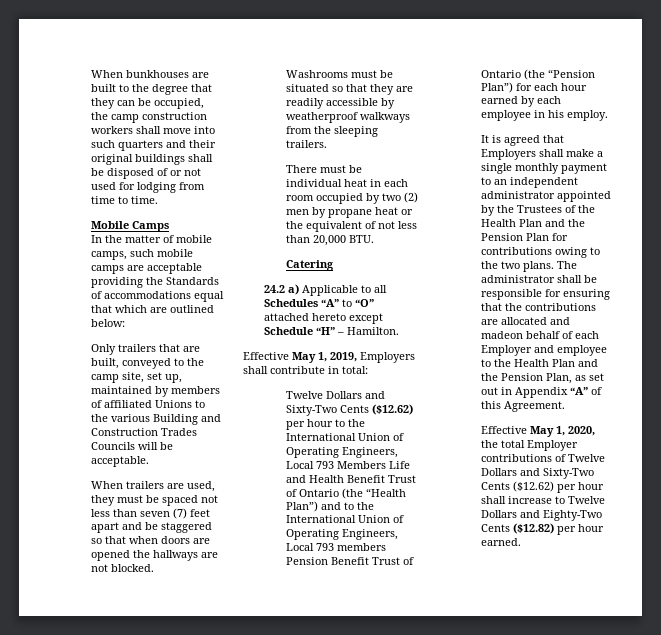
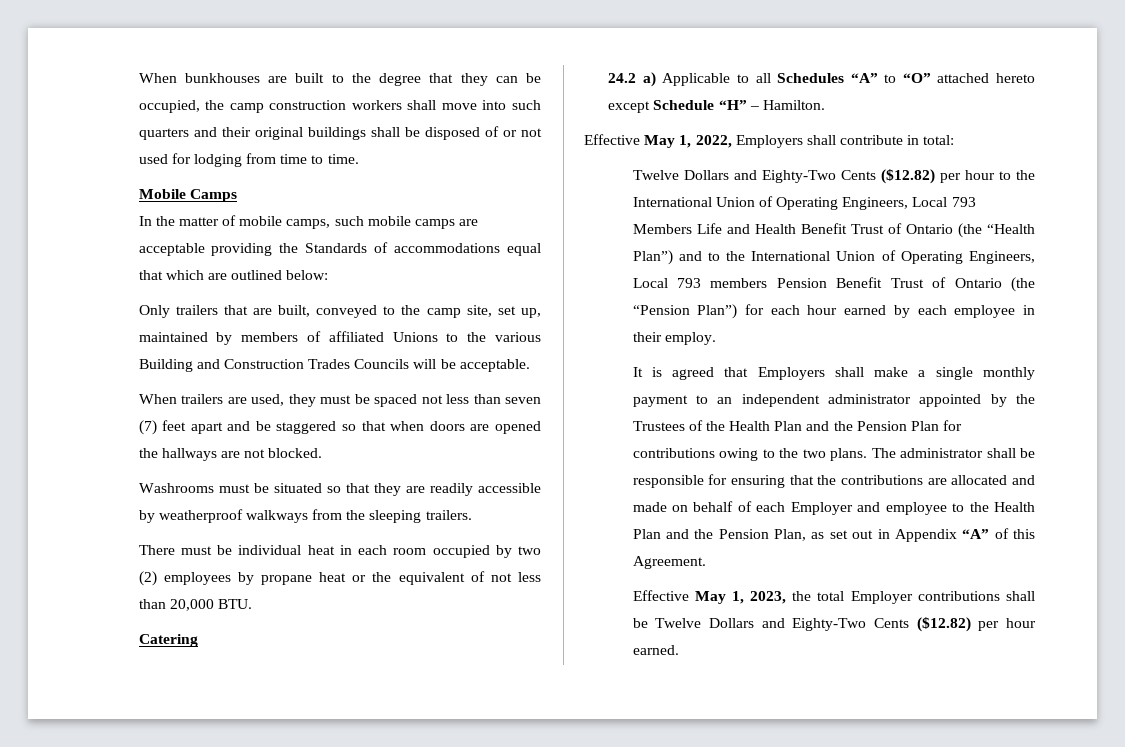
[285,209,309,215] men -> [163,572,231,585] employees
[330,352,357,362] 2019, -> [695,135,732,148] 2022,
[285,404,413,416] Sixty-Two Cents ($12.62) -> [761,169,935,184] Eighty-Two Cents ($12.82)
[547,110,564,118] his -> [632,332,662,342] their
[480,331,523,339] madeon -> [632,502,688,512] made on
[567,426,595,436] 2020, -> [750,591,787,604] 2023,
[554,454,605,462] [480,468,594,479] [480,481,604,493] [480,496,565,504] of Twelve Dollars and Sixty-Two Cents ($12.62) per hour shall increase to -> [1006,591,1035,601] [632,618,648,628] shall be

